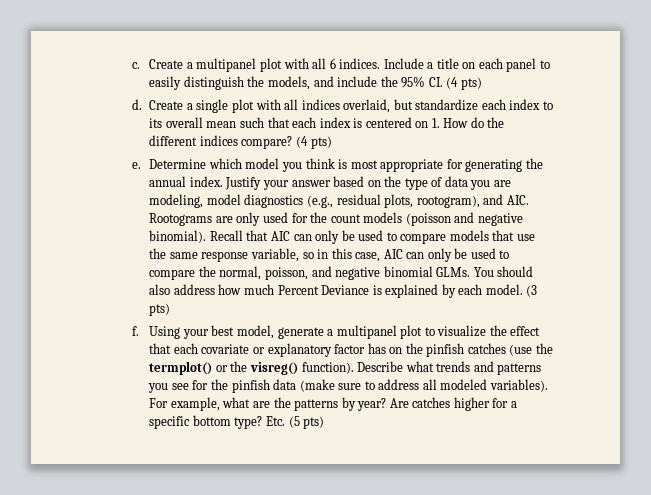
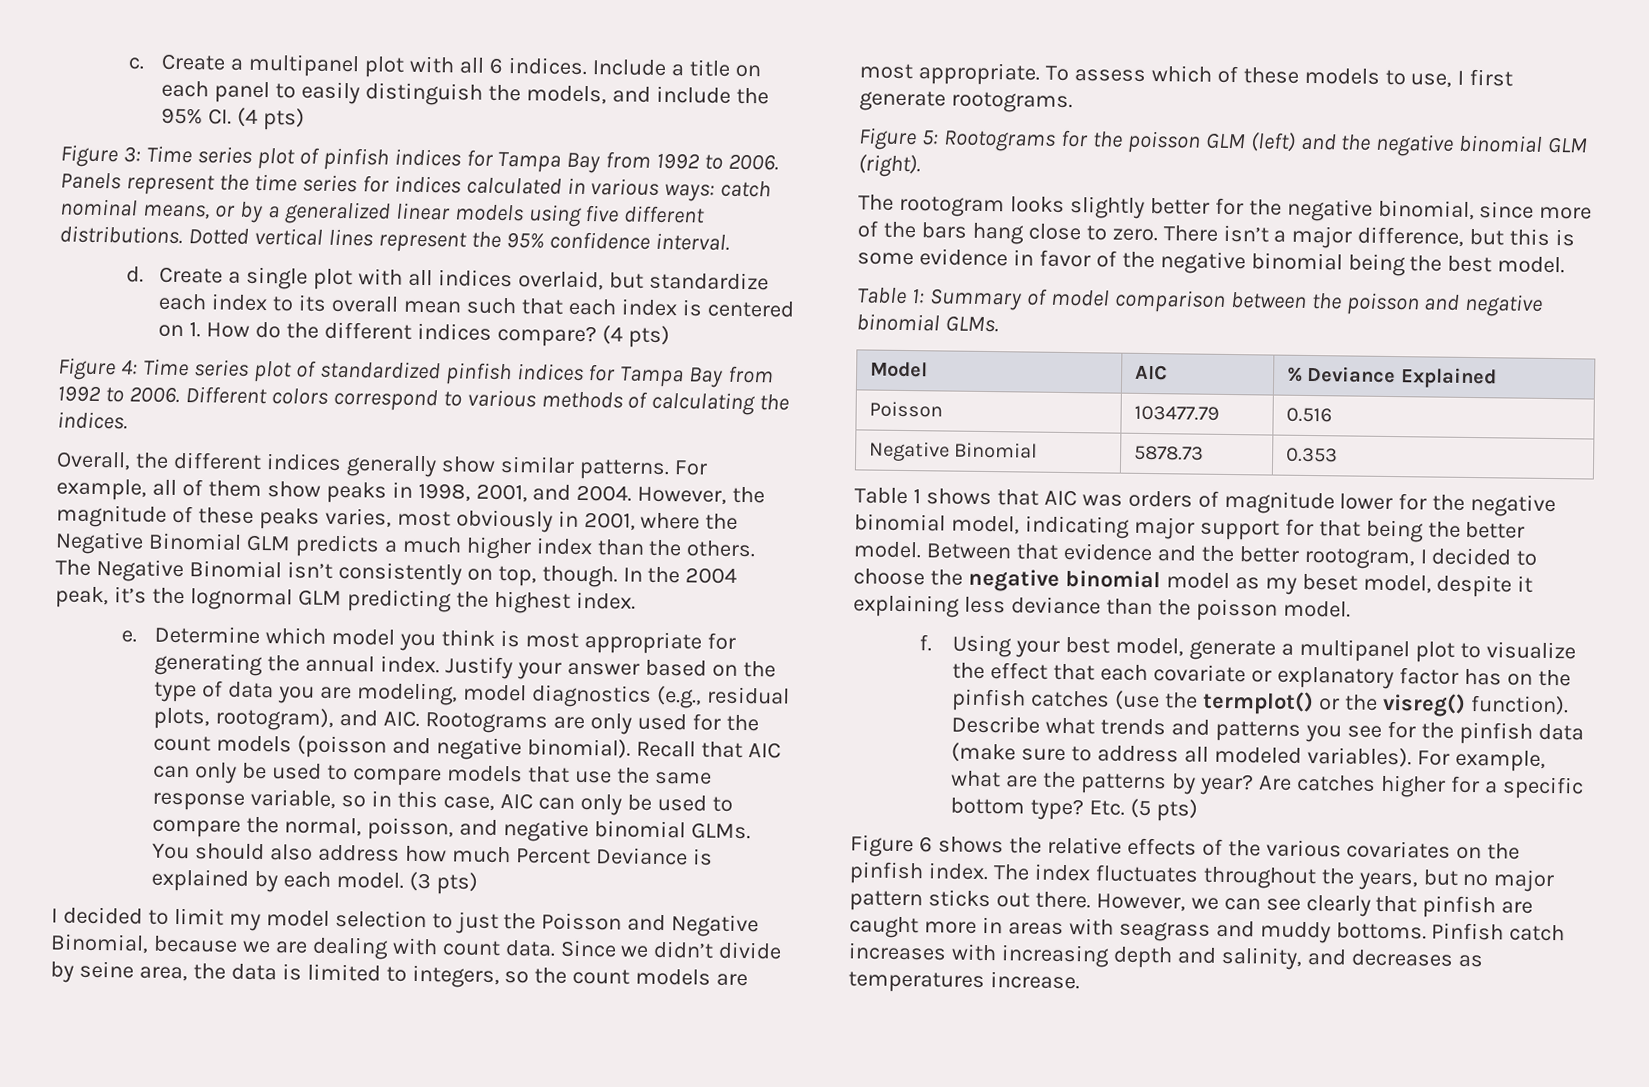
(482, 83) none -> [60,144,780,174] [60,172,772,202] [60,198,706,227] [59,225,730,253] // Figure 3: Time series plot of pinfish indices for Tampa Bay from 1992 to 2006. Panels represent the time series for indices calculated in various ways: catch nominal means, or by a generalized linear models using five different distributions. Dotted vertical lines represent the 95% confidence interval.
(332, 142) none -> [57,357,775,388] [57,385,790,416] [57,411,128,430] [56,451,708,481] [56,478,766,505] [56,504,739,533] [55,531,757,560] [55,558,738,588] [55,586,636,614] // Figure 4: Time series plot of standardized pinfish indices for Tampa Bay from 1992 to 2006. Different colors correspond to various methods of calculating the indices. // Overall, the different indices generally show similar patterns. For example, all of them show peaks in 1998, 2001, and 2004. However, the magnitude of these peaks varies, most obviously in 2001, where the Negative Binomial GLM predicts a much higher index than the others. The Negative Binomial isn’t consistently on top, though. In the 2004 peak, it’s the lognormal GLM predicting the highest index.
(171, 309) none -> [51,906,760,938] [50,933,783,960] [50,960,749,989] [859,62,1514,88] [859,90,1073,114] [858,127,1589,157] [858,153,921,178] [858,194,1593,222] [857,220,1576,249] [857,248,1566,277] [856,287,1544,317] [856,313,999,333] [870,361,929,378] [1135,364,1169,381] [1287,365,1497,389] [869,401,944,418] [1134,405,1221,421] [1286,407,1333,423] [869,441,1039,462] [1134,445,1205,461] [1286,447,1339,463] [854,487,1557,518] [854,513,1526,543] [853,541,1538,570] [853,568,1534,598] [853,594,1351,622] // I decided to limit my model selection to just the Poisson and Negative Binomial, because we are dealing with count data. Since we didn’t divide by seine area, the data is limited to integers, so the count models are most appropriate. To assess which of these models to use, I first generate rootograms. // Figure 5: Rootograms for the poisson GLM (left) and the negative binomial GLM (right). // The rootogram looks slightly better for the negative binomial, since more of the bars hang close to zero. There isn’t a major difference, but this is some evidence in favor of the negative binomial being the best model. // Table 1: Summary of model comparison between the poisson and negative binomial GLMs. // Model | AIC | % Deviance Explained // Poisson | 103477.79 | 0.516 // Negative Binomial | 5878.73 | 0.353 // Table 1 shows that AIC was orders of magnitude lower for the negative binomial model, indicating major support for that being the better model. Between that evidence and the better rootogram, I decided to choose the negative binomial model as my beset model, despite it explaining less deviance than the poisson model.
(325, 422) none -> [850,834,1521,860] [849,861,1556,893] [849,889,1534,919] [849,916,1566,944] [848,942,1483,970] [848,971,1080,994] // Figure 6 shows the relative effects of the various covariates on the pinfish index. The index fluctuates throughout the years, but no major pattern sticks out there. However, we can see clearly that pinfish are caught more in areas with seagrass and muddy bottoms. Pinfish catch increases with increasing depth and salinity, and decreases as temperatures increase.

